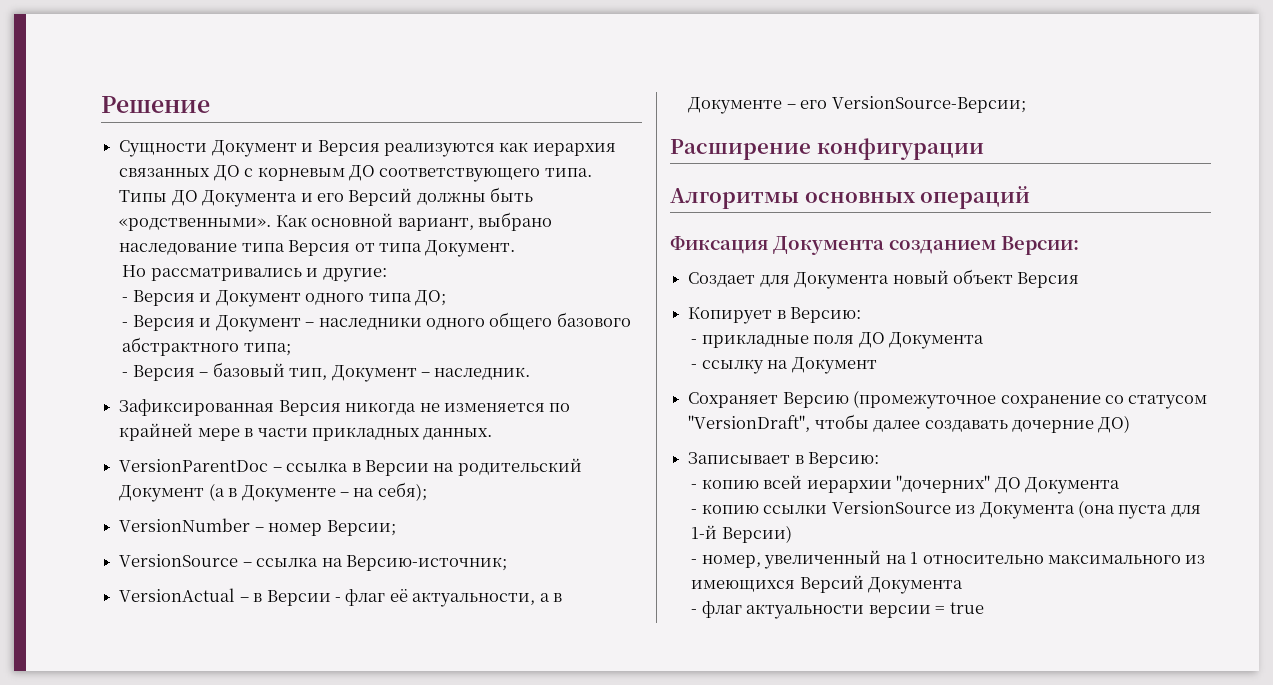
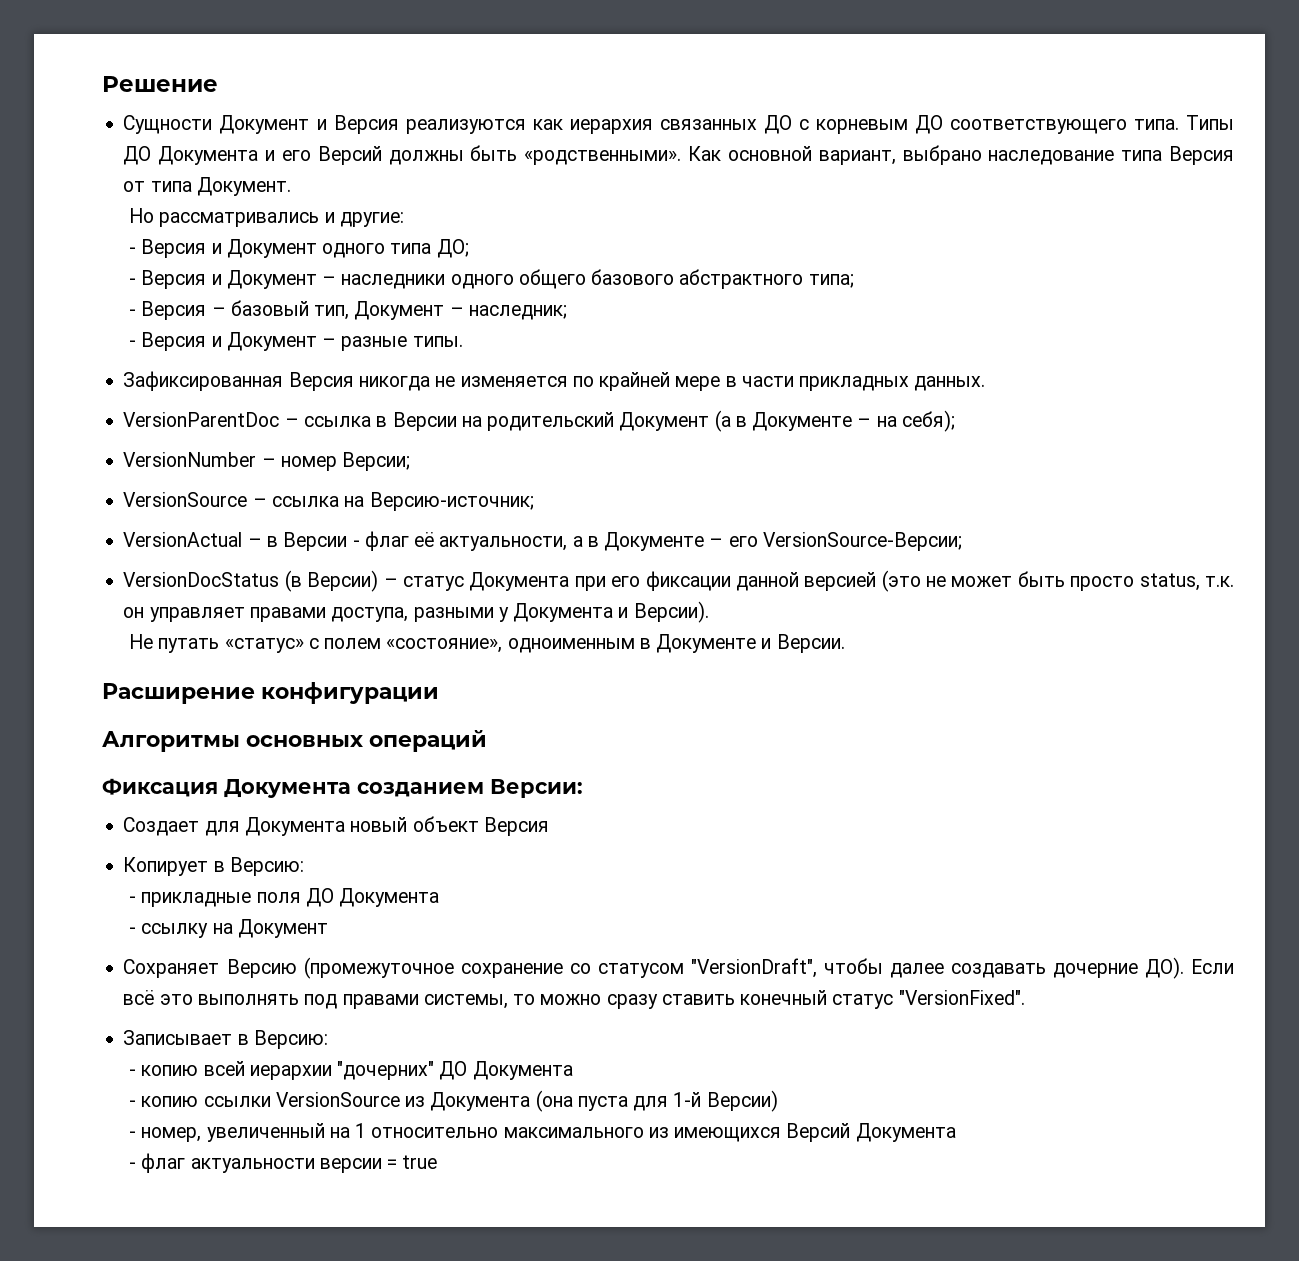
[434,367,531,380] наследник. -> [468,305,567,320] [129,332,463,351] наследник; // - Версия и Документ – разные типы.
(1026, 104) none -> [123,570,1234,592] [123,601,709,623] [129,634,845,653] // VersionDocStatus (в Версии) – статус Документа при его фиксации данной версией (это не может быть просто status, т.к. он управляет правами доступа, разными у Документа и Версии). // Не путать «статус» с полем «состояние», одноименным в Документе и Версии.
[1098,415,1131,433] ДО) -> [1144,957,1234,979] [123,990,1025,1009] ДО). Если всё это выполнять под правами системы, то можно сразу ставить конечный статус "VersionFixed".

